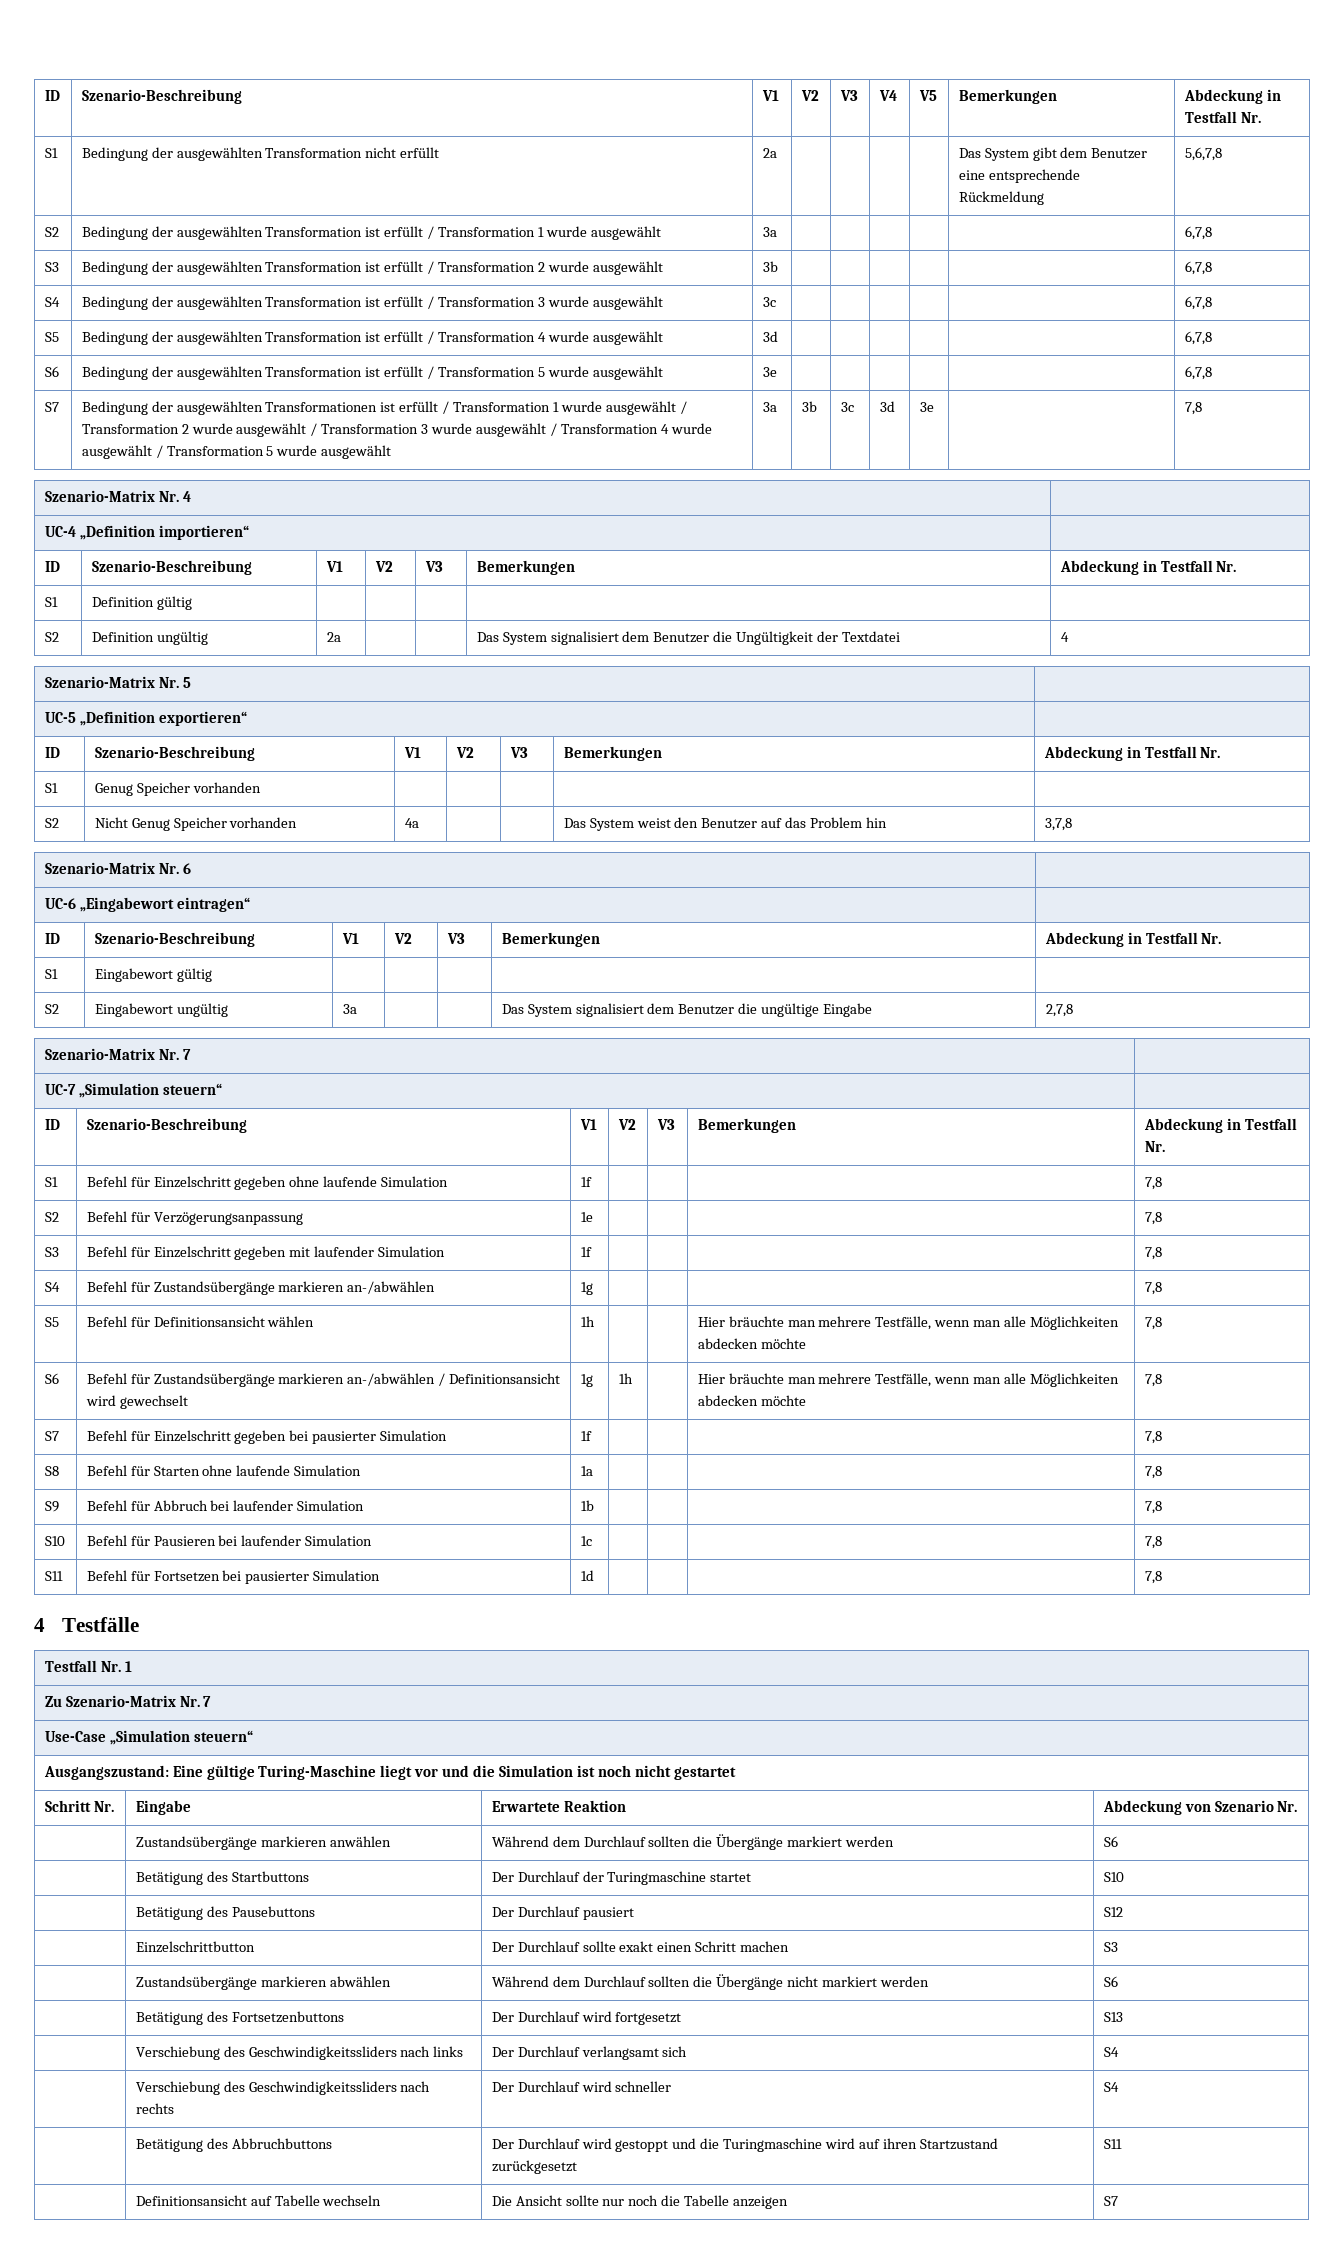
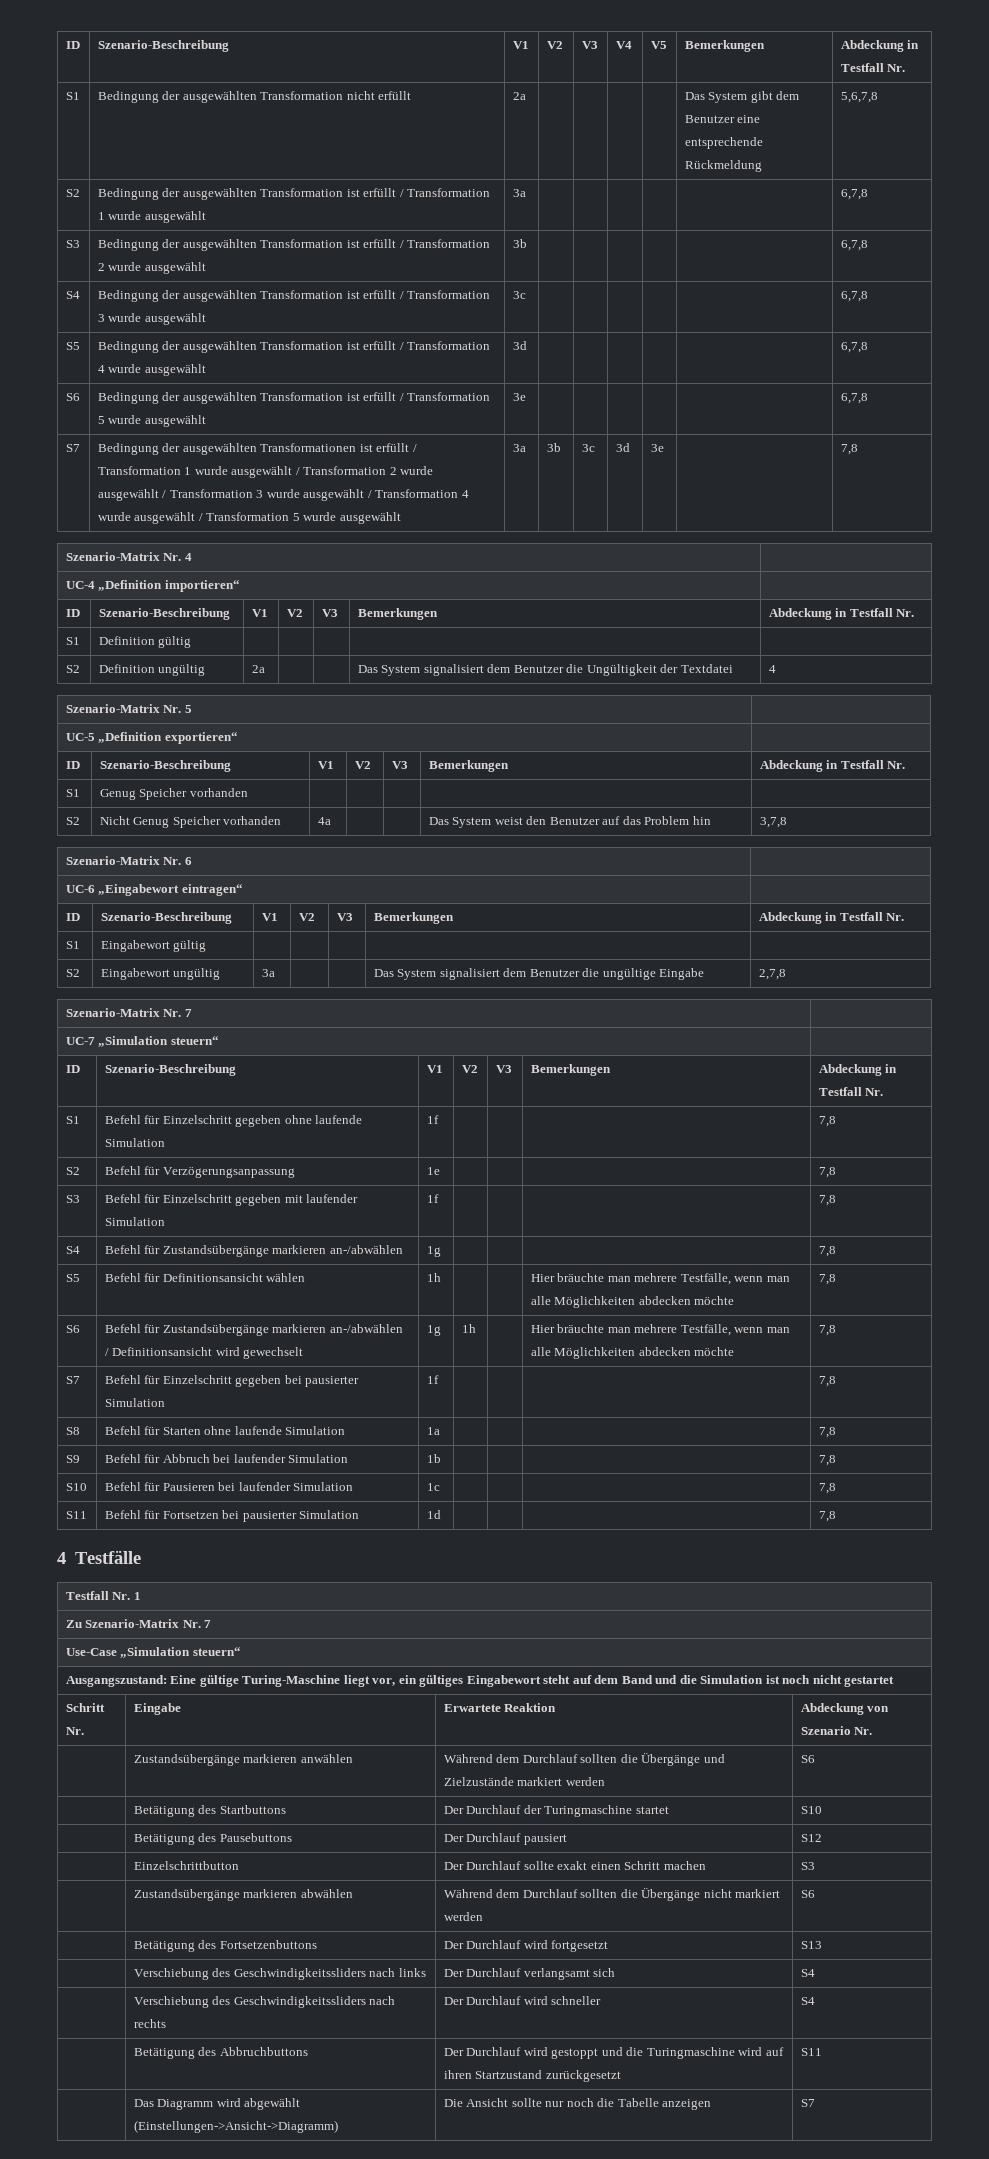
[414,1768,439,1777] vor -> [372,1675,653,1687] vor, ein gültiges Eingabewort steht auf dem Band
(784, 1842) none -> [703,1754,725,1763] [443,1777,514,1786] und Zielzustände
[135,2195,382,2206] Definitionsansicht auf Tabelle wechseln -> [133,2098,301,2110] [133,2120,338,2133] Das Diagramm wird abgewählt (Einstellungen->Ansicht->Diagramm)

